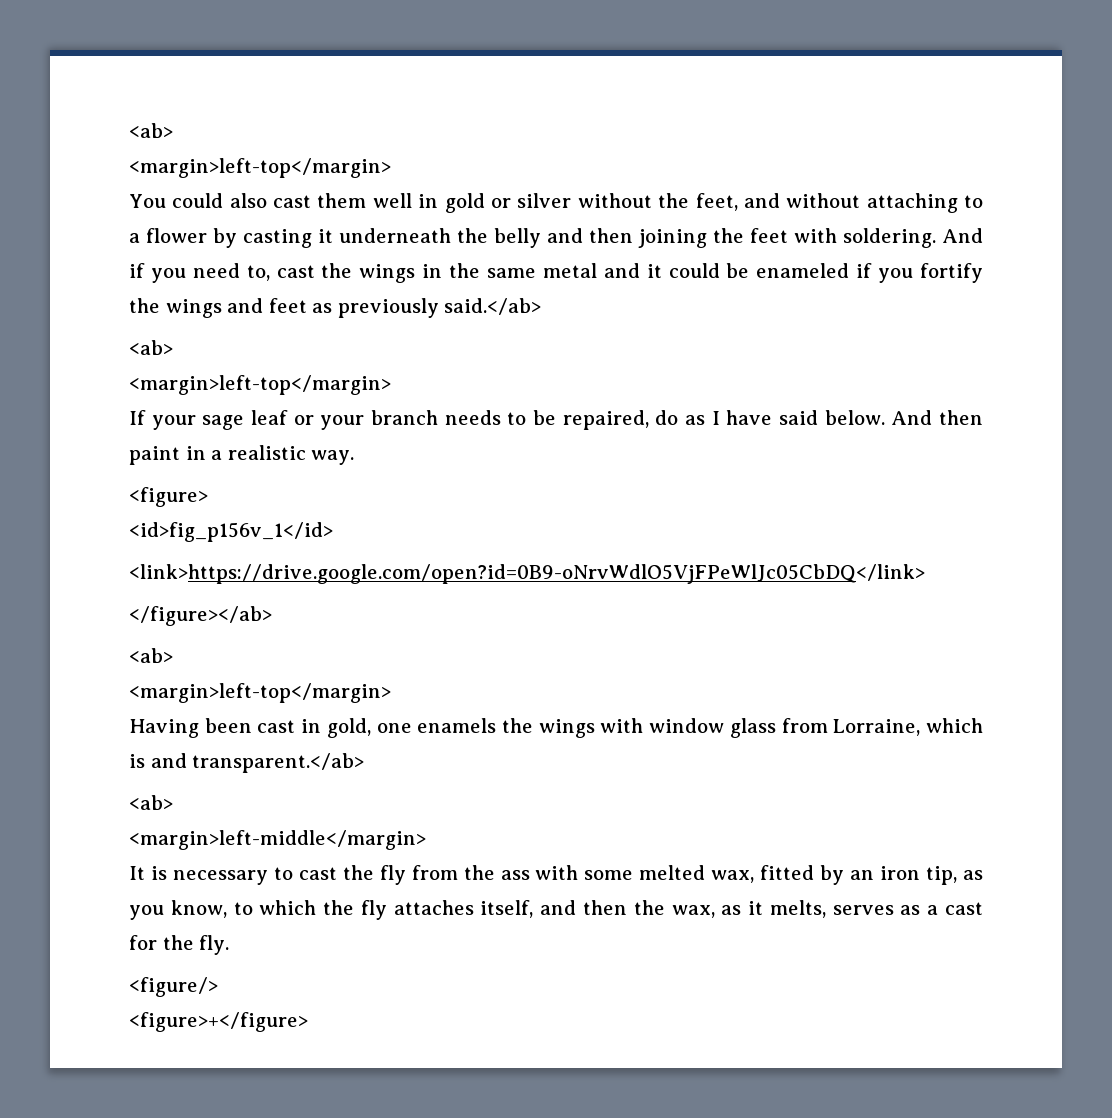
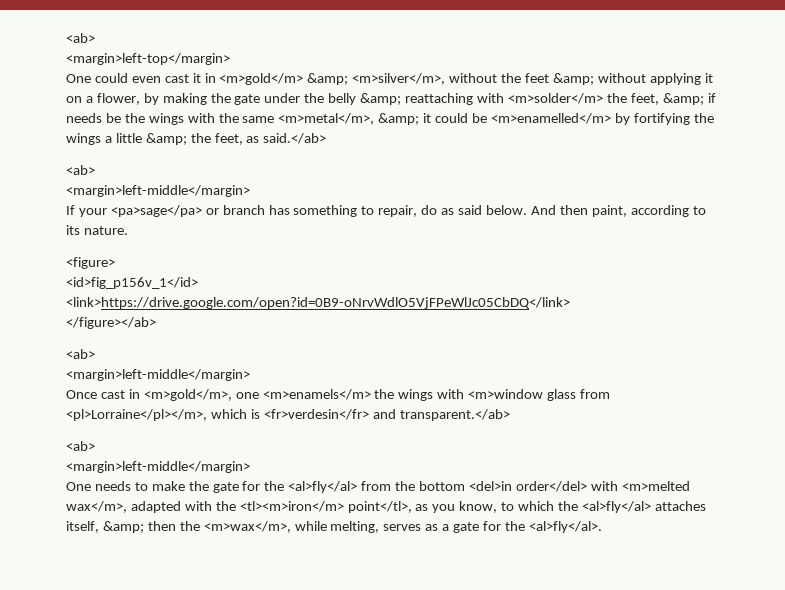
[129,123,173,138] [129,158,391,178] [129,193,983,213] [129,228,983,248] [129,263,443,283] <ab> // <margin>left-top</margin> // You could also cast them well in gold or silver without the feet, and without attaching to a flower by casting it underneath the belly and then joining the feet with soldering. And if you need to, cast the wings in -> [66,33,95,43] [66,53,230,65] [66,73,713,85] [66,93,716,105] [66,113,215,125] <ab> // <margin>left-top</margin> // One could even cast it in <m>gold</m> &amp; <m>silver</m>, without the feet &amp; without applying it on a flower, by making the gate under the belly &amp; reattaching with <m>solder</m> the feet, &amp; if needs be the wings with
[542,263,640,278] metal and -> [278,113,420,125] <m>metal</m>, &amp;
[756,263,984,283] [129,298,439,318] enameled if you fortify the wings and feet as previously -> [490,113,714,125] [66,133,260,145] <m>enamelled</m> by fortifying the wings a little &amp; the feet, as
[129,375,391,395] <margin>left-top</margin> -> [66,185,250,197] <margin>left-middle</margin>
[202,410,983,430] [129,445,355,465] sage leaf or your branch needs to be repaired, do as I have said below. And then paint in a realistic way. -> [110,205,706,217] [66,225,128,235] <pa>sage</pa> or branch has something to repair, do as said below. And then paint, according to its nature.
[129,683,391,703] [129,718,725,738] <margin>left-top</margin> // Having been cast in gold, one enamels the wings with window -> [66,369,250,381] [66,389,544,401] <margin>left-middle</margin> // Once cast in <m>gold</m>, one <m>enamels</m> the wings with <m>window
[833,719,921,736] Lorraine, -> [66,409,207,421] <pl>Lorraine</pl></m>,
(145, 761) none -> [263,409,369,420] <fr>verdesin</fr>
[129,865,958,885] It is necessary to cast the fly from the ass with some melted wax, fitted by an iron tip, -> [66,481,690,493] [66,501,412,513] One needs to make the gate for the <al>fly</al> from the bottom <del>in order</del> with <m>melted wax</m>, adapted with the <tl><m>iron</m> point</tl>,
[360,900,387,920] fly -> [581,501,651,513] <al>fly</al>
[540,900,577,915] and -> [102,521,144,533] &amp;
[671,900,826,918] wax, as it melts, -> [203,521,380,533] <m>wax</m>, while melting,
[945,902,984,915] [129,935,230,955] [129,977,218,997] [129,1012,308,1032] cast for the fly. // <figure/> // <figure>+</figure> -> [453,521,602,533] gate for the <al>fly</al>.

